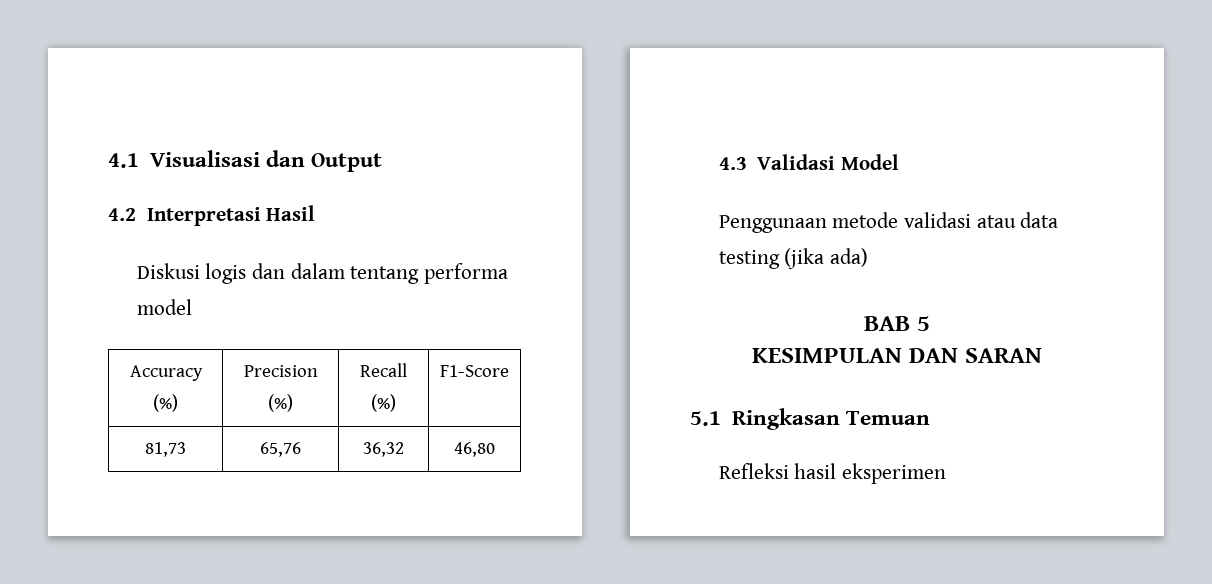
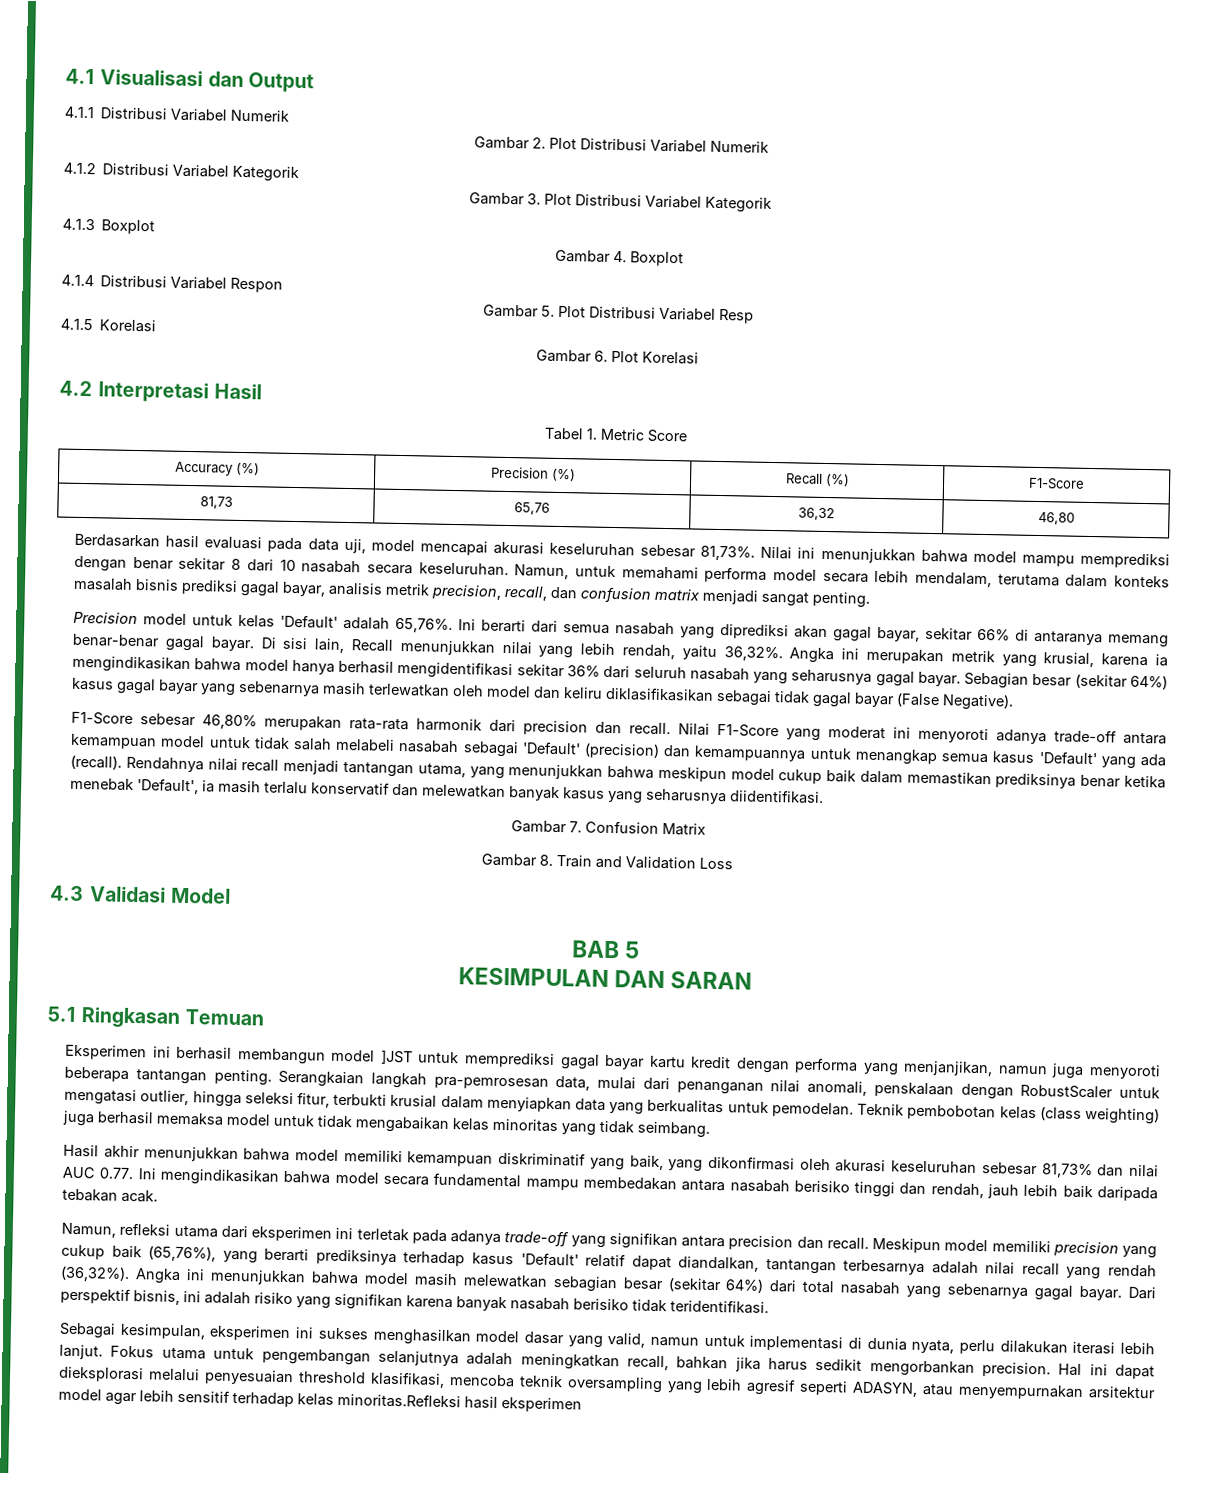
[108,205,316,226] [136,263,509,284] [136,299,192,315] 4.2 Interpretasi Hasil // Diskusi logis dan dalam tentang performa model -> [64,106,290,122] [473,136,769,153] [63,162,300,183] [468,192,772,213] [62,218,156,235] [554,249,684,267] [61,274,284,293] [482,304,754,324] [60,318,157,333] [535,349,699,365] [59,380,262,403] [543,427,688,443] 4.1.1 Distribusi Variabel Numerik // Gambar 2. Plot Distribusi Variabel Numerik // 4.1.2 Distribusi Variabel Kategorik // Gambar 3. Plot Distribusi Variabel Kategorik // 4.1.3 Boxplot // Gambar 4. Boxplot // 4.1.4 Distribusi Variabel Respon // Gambar 5. Plot Distribusi Variabel Resp // 4.1.5 Korelasi // Gambar 6. Plot Korelasi // 4.2 Interpretasi Hasil // Tabel 1. Metric Score
[718,154,899,170] [718,212,1059,233] [718,248,869,269] 4.3 Validasi Model // Penggunaan metode validasi atau data testing (jika ada) -> [74,533,1170,569] [74,555,1170,588] [73,577,871,608] [73,611,1170,648] [72,633,1168,668] [72,655,1169,690] [72,677,1015,711] [71,711,1167,745] [70,733,1166,769] [70,754,1167,789] [70,777,825,805] [510,820,706,836] [481,853,733,870] [50,885,231,904] Berdasarkan hasil evaluasi pada data uji, model mencapai akurasi keseluruhan sebesar 81,73%. Nilai ini menunjukkan bahwa model mampu memprediksi dengan benar sekitar 8 dari 10 nasabah secara keseluruhan. Namun, untuk memahami performa model secara lebih mendalam, terutama dalam konteks masalah bisnis prediksi gagal bayar, analisis metrik precision, recall, dan confusion matrix menjadi sangat penting. // Precision model untuk kelas 'Default' adalah 65,76%. Ini berarti dari semua nasabah yang diprediksi akan gagal bayar, sekitar 66% di antaranya memang benar-benar gagal bayar. Di sisi lain, Recall menunjukkan nilai yang lebih rendah, yaitu 36,32%. Angka ini merupakan metrik yang krusial, karena ia mengindikasikan bahwa model hanya berhasil mengidentifikasi sekitar 36% dari seluruh nasabah yang seharusnya gagal bayar. Sebagian besar (sekitar 64%) kasus gagal bayar yang sebenarnya masih terlewatkan oleh model dan keliru diklasifikasikan sebagai tidak gagal bayar (False Negative). // F1-Score sebesar 46,80% merupakan rata-rata harmonik dari precision dan recall. Nilai F1-Score yang moderat ini menyoroti adanya trade-off antara kemampuan model untuk tidak salah melabeli nasabah sebagai 'Default' (precision) dan kemampuannya untuk menangkap semua kasus 'Default' yang ada (recall). Rendahnya nilai recall menjadi tantangan utama, yang menunjukkan bahwa meskipun model cukup baik dalam memastikan prediksinya benar ketika menebak 'Default', ia masih terlalu konservatif dan melewatkan banyak kasus yang seharusnya diidentifikasi. // Gambar 7. Confusion Matrix // Gambar 8. Train and Validation Loss // 4.3 Validasi Model
[718,463,789,479] Refleksi -> [65,1044,1161,1080] [64,1066,1161,1100] [64,1088,1160,1125] [62,1110,711,1138] [63,1144,1159,1179] [62,1166,1158,1202] [62,1188,159,1203] [61,1222,1157,1259] [61,1244,1157,1280] [60,1265,1156,1301] [60,1287,770,1315] [59,1322,1155,1355] [59,1344,1155,1380] [58,1366,1156,1401] [58,1388,462,1409] Eksperimen ini berhasil membangun model ]JST untuk memprediksi gagal bayar kartu kredit dengan performa yang menjanjikan, namun juga menyoroti beberapa tantangan penting. Serangkaian langkah pra-pemrosesan data, mulai dari penanganan nilai anomali, penskalaan dengan RobustScaler untuk mengatasi outlier, hingga seleksi fitur, terbukti krusial dalam menyiapkan data yang berkualitas untuk pemodelan. Teknik pembobotan kelas (class weighting) juga berhasil memaksa model untuk tidak mengabaikan kelas minoritas yang tidak seimbang. // Hasil akhir menunjukkan bahwa model memiliki kemampuan diskriminatif yang baik, yang dikonfirmasi oleh akurasi keseluruhan sebesar 81,73% dan nilai AUC 0.77. Ini mengindikasikan bahwa model secara fundamental mampu membedakan antara nasabah berisiko tinggi dan rendah, jauh lebih baik daripada tebakan acak. // Namun, refleksi utama dari eksperimen ini terletak pada adanya trade-off yang signifikan antara precision dan recall. Meskipun model memiliki precision yang cukup baik (65,76%), yang berarti prediksinya terhadap kasus 'Default' relatif dapat diandalkan, tantangan terbesarnya adalah nilai recall yang rendah (36,32%). Angka ini menunjukkan bahwa model masih melewatkan sebagian besar (sekitar 64%) dari total nasabah yang sebenarnya gagal bayar. Dari perspektif bisnis, ini adalah risiko yang signifikan karena banyak nasabah berisiko tidak teridentifikasi. // Sebagai kesimpulan, eksperimen ini sukses menghasilkan model dasar yang valid, namun untuk implementasi di dunia nyata, perlu dilakukan iterasi lebih lanjut. Fokus utama untuk pengembangan selanjutnya adalah meningkatkan recall, bahkan jika harus sedikit mengorbankan precision. Hal ini dapat dieksplorasi melalui penyesuaian threshold klasifikasi, mencoba teknik oversampling yang lebih agresif seperti ADASYN, atau menyempurnakan arsitektur model agar lebih sensitif terhadap kelas minoritas.Refleksi

